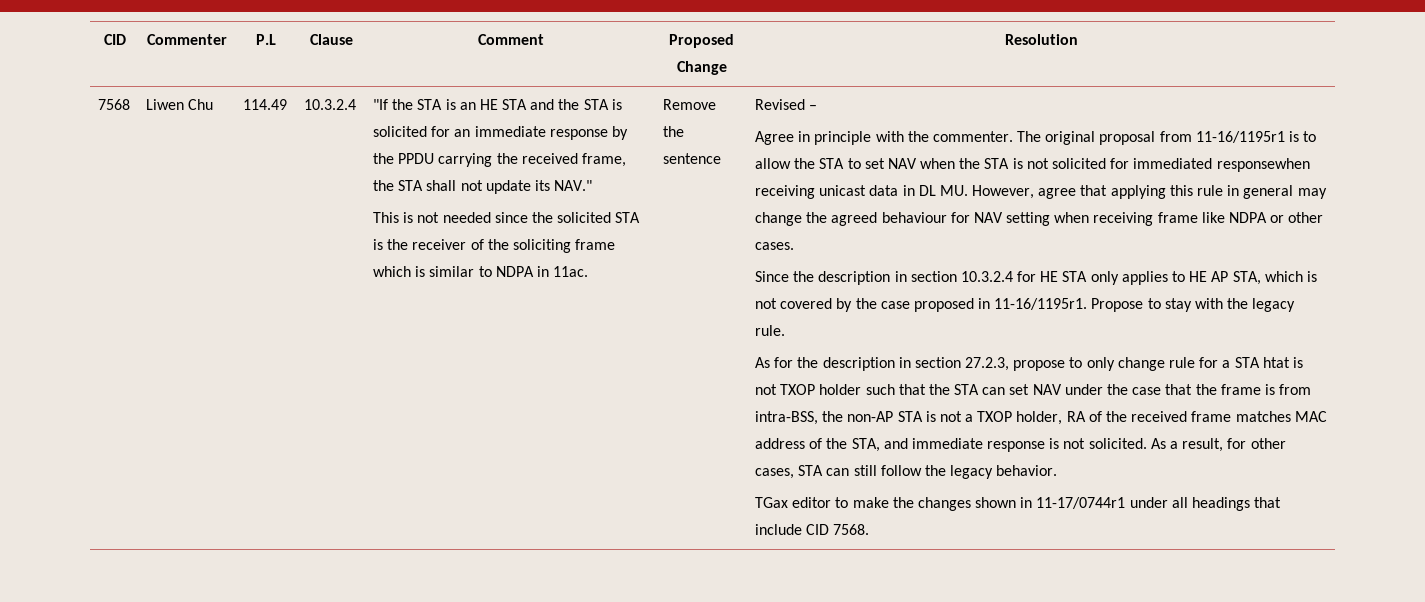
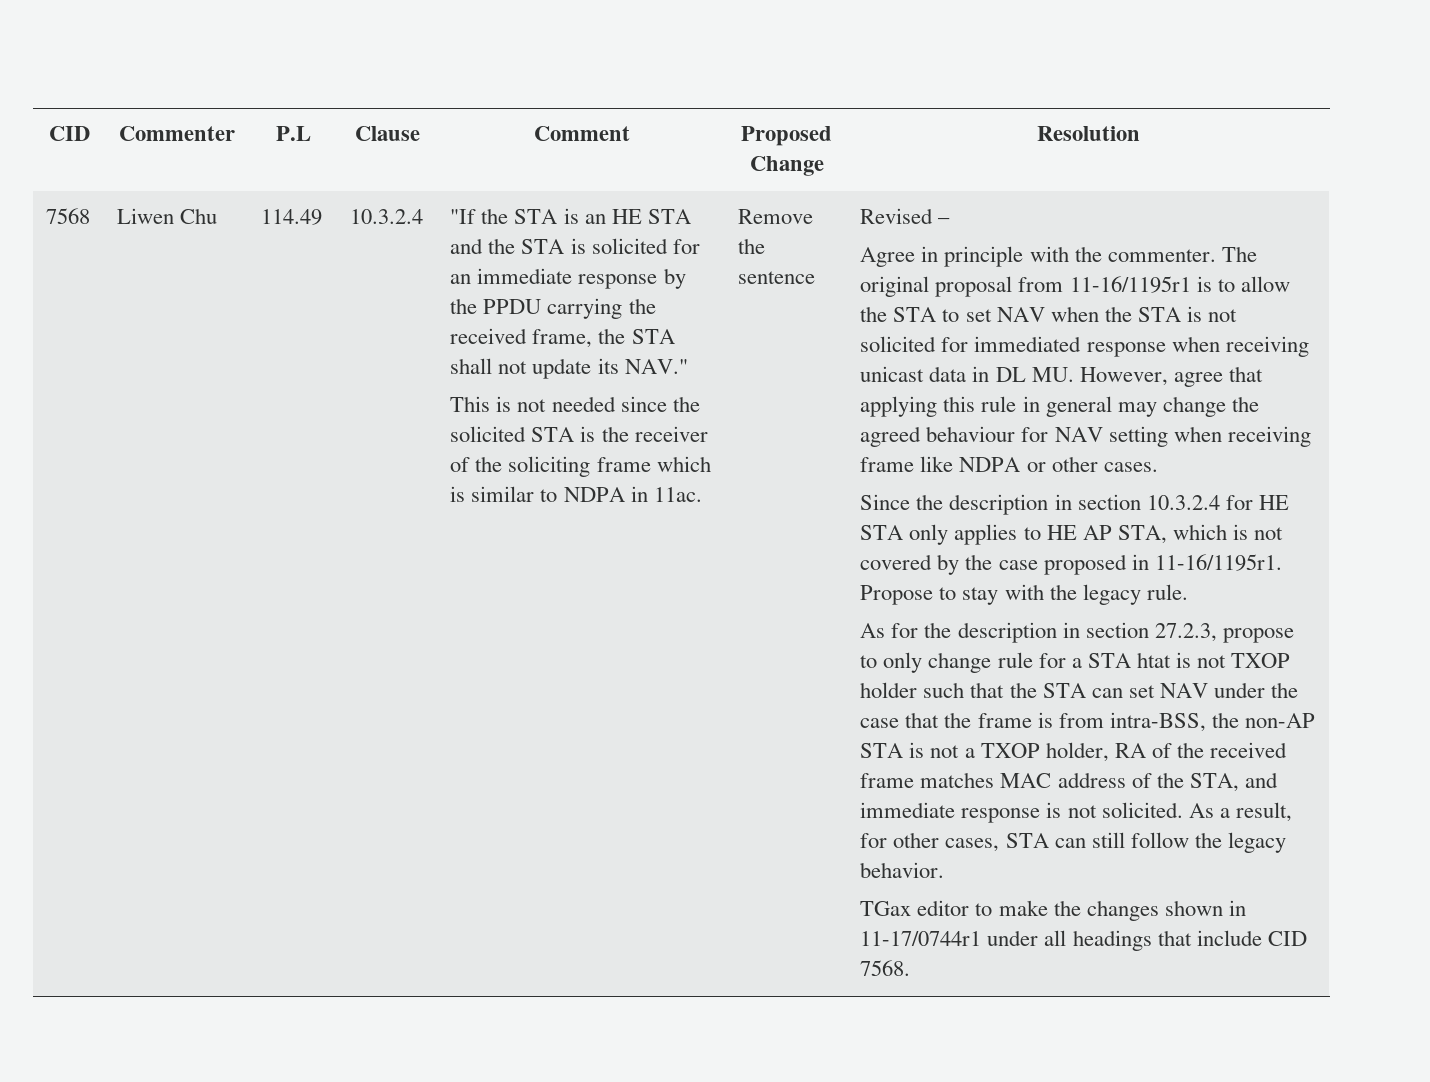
[1216,158,1310,172] responsewhen -> [1086,336,1220,357] response when

